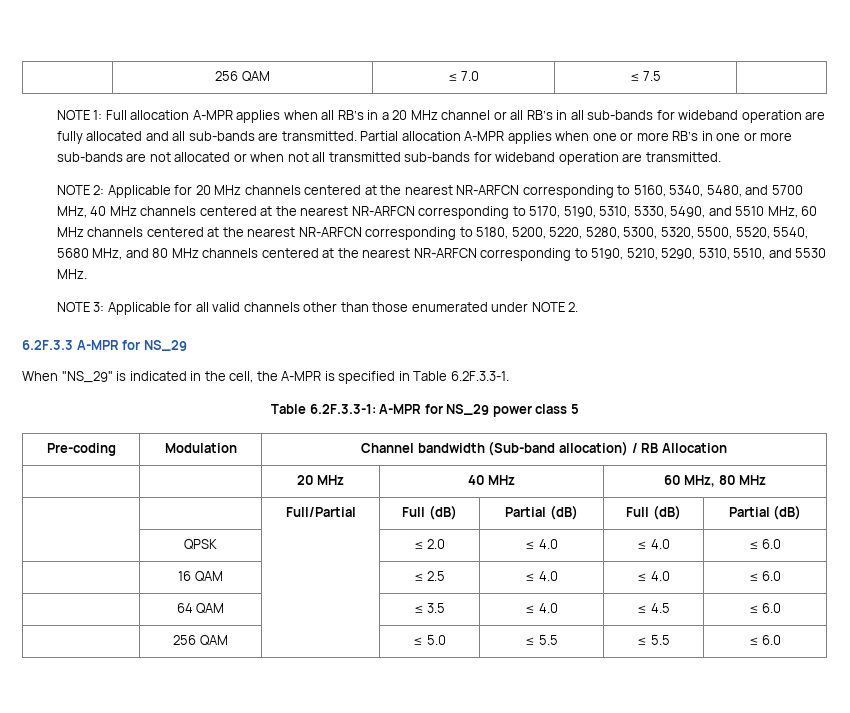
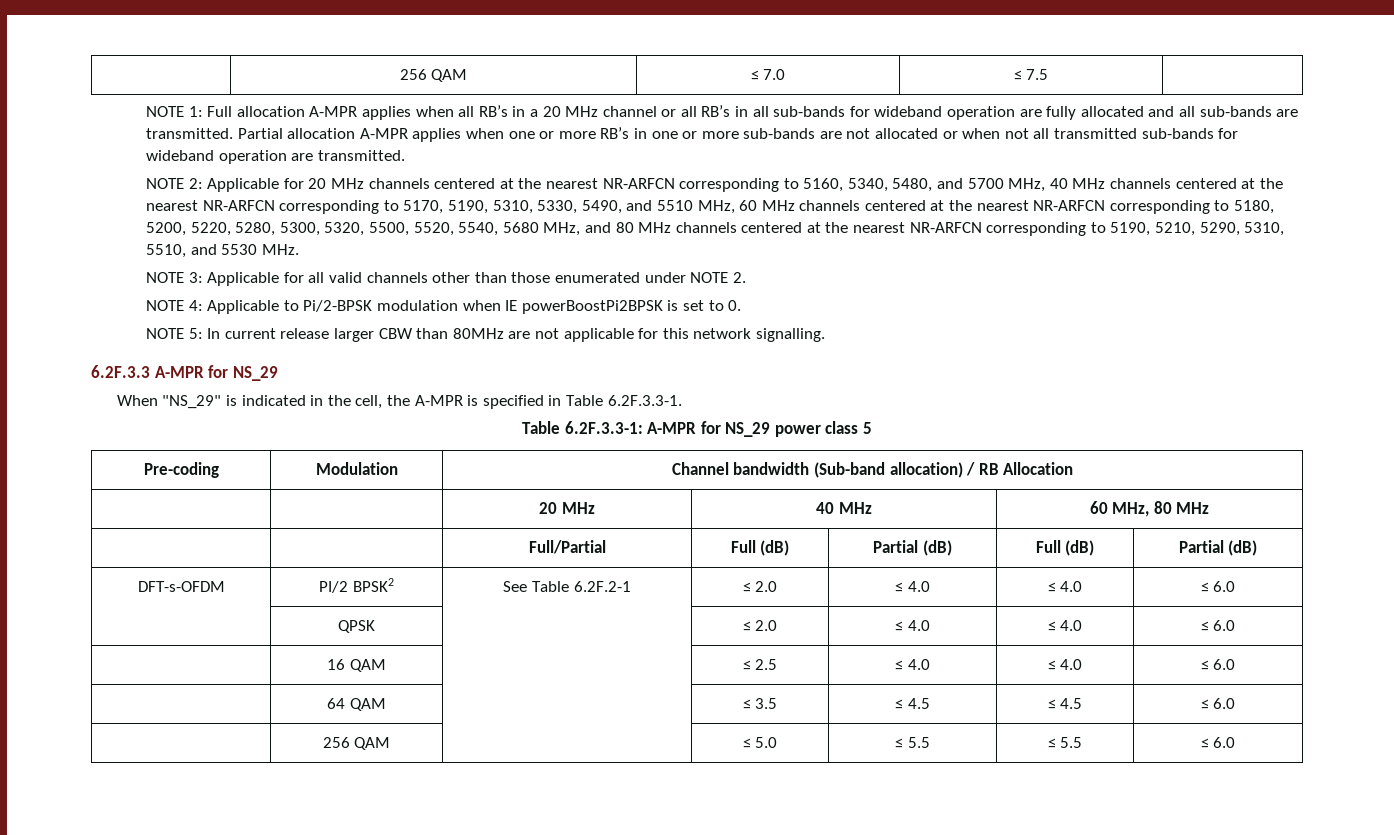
(579, 307) none -> [146,300,742,314] [146,328,825,342] // NOTE 4: Applicable to Pi/2-BPSK modulation when IE powerBoostPi2BPSK is set to 0. // NOTE 5: In current release larger CBW than 80MHz are not applicable for this network signalling.
(802, 512) none -> [137,581,225,592] [319,578,394,593] [503,581,631,592] [742,581,778,592] [895,581,930,592] [1047,581,1083,592] [1200,581,1236,592] // DFT-s-OFDM | PI/2 BPSK2 | See Table 6.2F.2-1 | ≤ 2.0 | ≤ 4.0 | ≤ 4.0 | ≤ 6.0
[538,603,558,613] 4.0 -> [907,698,930,709] 4.5

